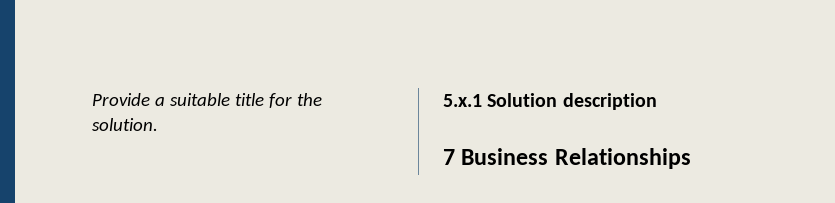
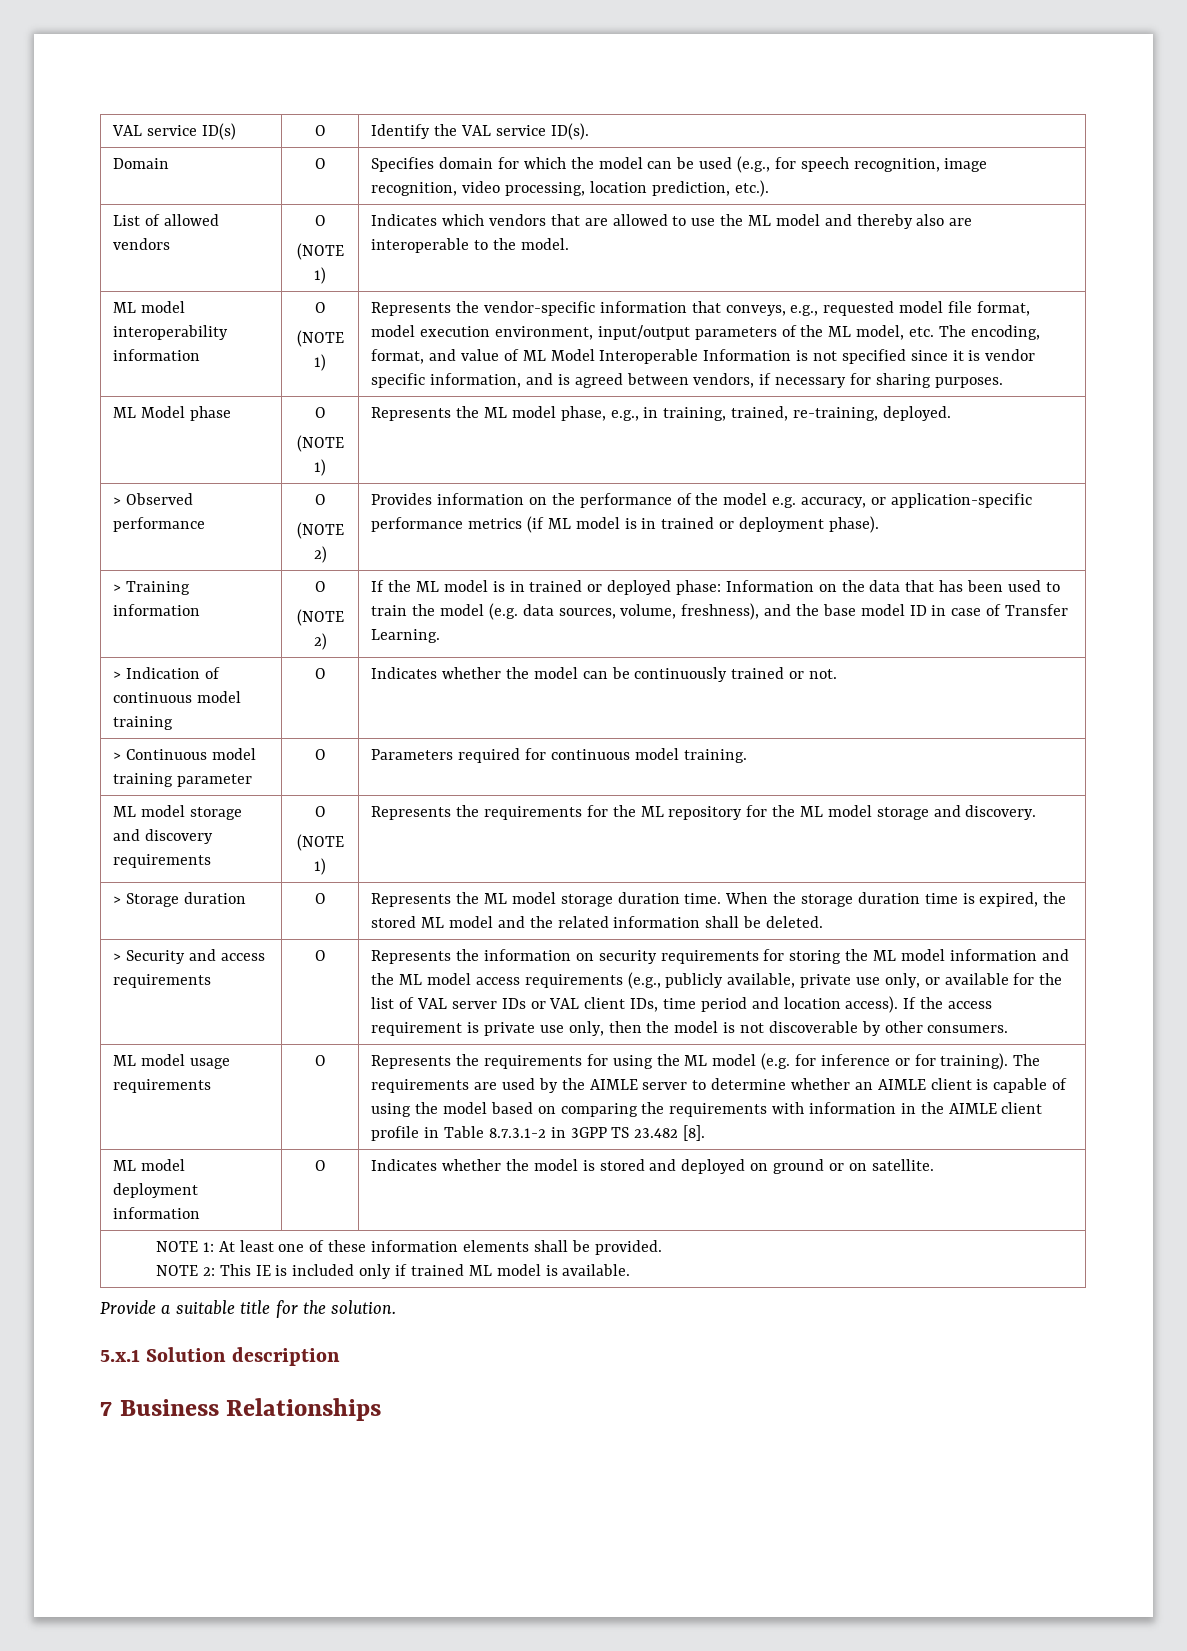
(92, 99) none -> [112,123,236,140] [314,125,326,136] [371,123,589,140] [113,158,170,169] [314,158,326,169] [371,156,988,173] [371,180,769,197] [113,214,219,226] [113,238,171,250] [314,215,326,226] [296,243,344,260] [314,267,326,284] [371,214,973,229] [371,238,569,253] [113,301,186,313] [113,325,229,340] [113,349,201,361] [314,302,326,313] [296,330,344,347] [314,354,326,371] [371,301,1030,316] [371,325,1040,340] [371,349,1036,364] [371,373,1003,388] [113,406,231,421] [314,407,326,418] [296,435,344,452] [314,459,326,476] [371,406,951,421] [113,493,194,505] [113,517,206,532] [314,494,326,505] [296,522,344,539] [313,546,327,563] [371,493,1032,508] [371,516,879,533] [113,581,191,595] [113,604,201,616] [314,581,326,592] [296,609,344,626] [313,633,327,650] [371,580,1060,595] [371,603,1069,620] [371,629,441,643] [113,667,220,679] [113,691,242,703] [113,716,174,730] [314,668,326,679] [371,667,838,682] [113,748,256,760] [113,773,253,787] [314,749,326,760] [371,748,747,763] [113,805,242,820] [113,829,214,844] [113,854,212,868] [314,806,326,817] [296,834,344,851] [314,858,326,875] [371,805,1037,820] [113,892,246,907] [314,893,326,904] [371,892,1067,907] [371,916,824,928] [113,949,265,964] [113,974,212,988] [314,950,326,961] [371,949,1069,964] [371,972,1063,989] [371,996,993,1013] [371,1021,1009,1036] [113,1054,230,1069] [113,1079,212,1093] [314,1055,326,1066] [371,1053,1041,1070] [371,1078,1068,1093] [371,1102,1043,1117] [371,1125,706,1141] [113,1159,186,1171] [113,1183,199,1198] [113,1207,201,1219] [314,1160,326,1171] [371,1159,934,1174] [156,1240,662,1255] [156,1264,631,1279] VAL service ID(s) | O | Identify the VAL service ID(s). // Domain | O | Specifies domain for which the model can be used (e.g., for speech recognition, image recognition, video processing, location prediction, etc.). // List of allowed vendors | O // (NOTE 1) | Indicates which vendors that are allowed to use the ML model and thereby also are interoperable to the model. // ML model interoperability information | O // (NOTE 1) | Represents the vendor-specific information that conveys, e.g., requested model file format, model execution environment, input/output parameters of the ML model, etc. The encoding, format, and value of ML Model Interoperable Information is not specified since it is vendor specific information, and is agreed between vendors, if necessary for sharing purposes. // ML Model phase | O // (NOTE 1) | Represents the ML model phase, e.g., in training, trained, re-training, deployed. // > Observed performance | O // (NOTE 2) | Provides information on the performance of the model e.g. accuracy, or application-specific performance metrics (if ML model is in trained or deployment phase). // > Training information | O // (NOTE 2) | If the ML model is in trained or deployed phase: Information on the data that has been used to train the model (e.g. data sources, volume, freshness), and the base model ID in case of Transfer Learning. // > Indication of continuous model training | O | Indicates whether the model can be continuously trained or not. // > Continuous model training parameter | O | Parameters required for continuous model training. // ML model storage and discovery requirements | O // (NOTE 1) | Represents the requirements for the ML repository for the ML model storage and discovery. // > Storage duration | O | Represents the ML model storage duration time. When the storage duration time is expired, the stored ML model and the related information shall be deleted. // > Security and access requirements | O | Represents the information on security requirements for storing the ML model information and the ML model access requirements (e.g., publicly available, private use only, or available for the list of VAL server IDs or VAL client IDs, time period and location access). If the access requirement is private use only, then the model is not discoverable by other consumers. // ML model usage requirements | O | Represents the requirements for using the ML model (e.g. for inference or for training). The requirements are used by the AIMLE server to determine whether an AIMLE client is capable of using the model based on comparing the requirements with information in the AIMLE client profile in Table 8.7.3.1-2 in 3GPP TS 23.482 [8]. // ML model deployment information | O | Indicates whether the model is stored and deployed on ground or on satellite. // NOTE 1: At least one of these information elements shall be provided. // NOTE 2: This IE is included only if trained ML model is available. //

